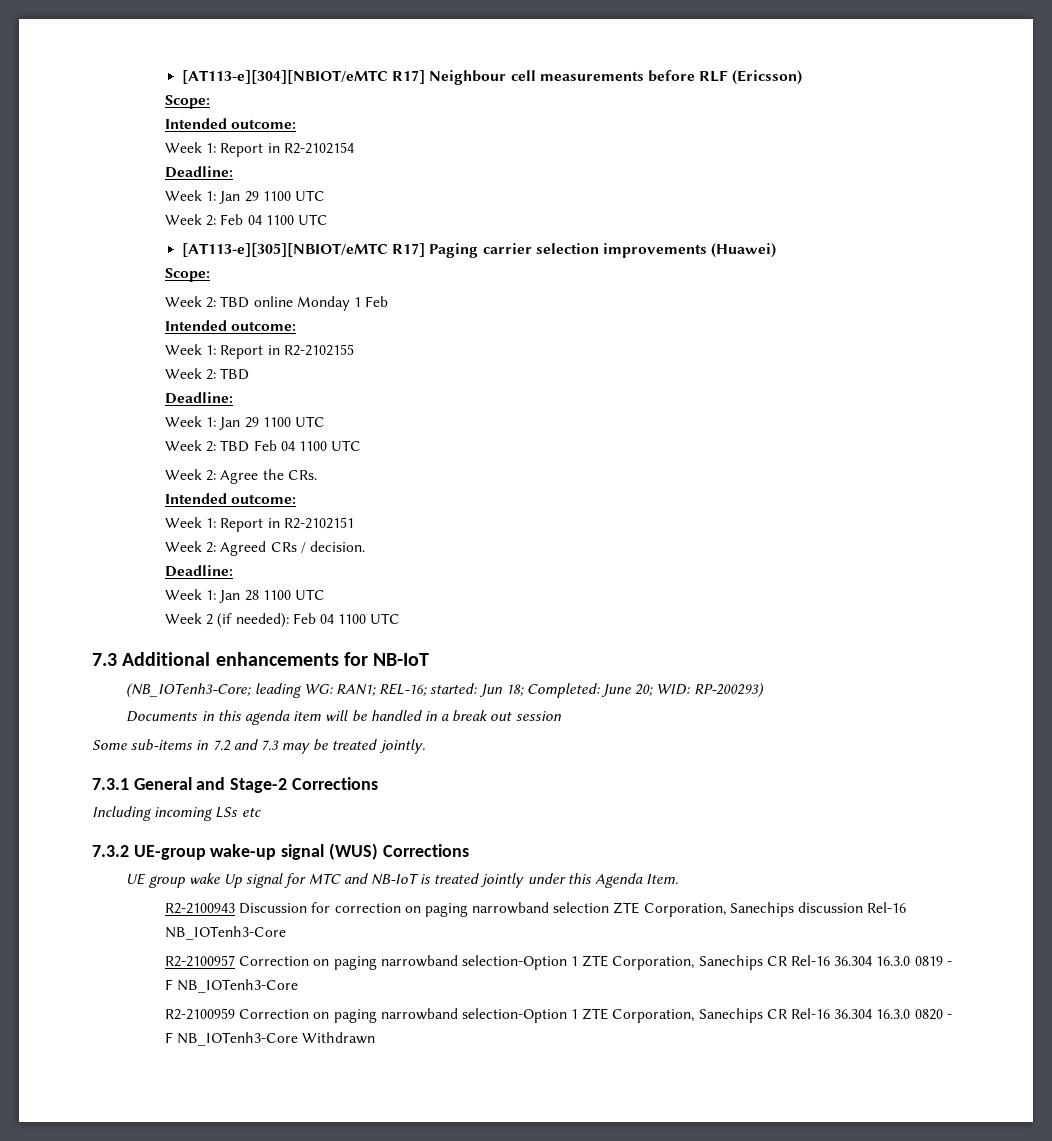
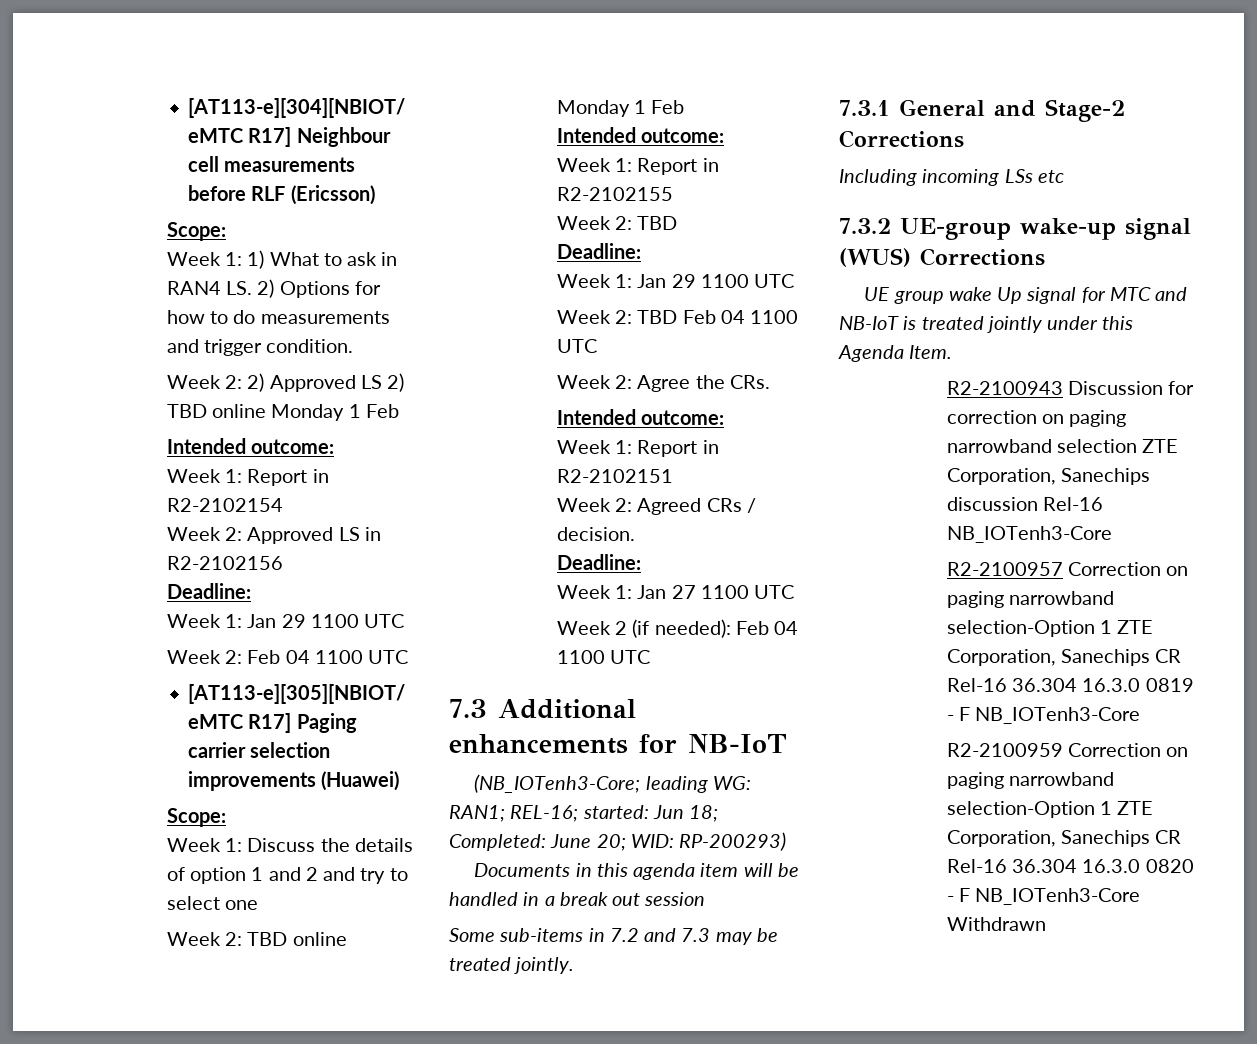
(210, 102) none -> [166,250,398,269] [166,279,381,298] [166,310,390,324] [166,339,354,356] [166,373,405,392] [166,404,399,421] // Week 1: 1) What to ask in RAN4 LS. 2) Options for how to do measurements and trigger condition. // Week 2: 2) Approved LS 2) TBD online Monday 1 Feb
(354, 148) none -> [166,527,381,544] [166,556,283,570] // Week 2: Approved LS in R2-2102156
(210, 275) none -> [166,838,413,852] [166,867,408,884] [166,896,258,910] // Week 1: Discuss the details of option 1 and 2 and try to select one
[244,590,259,601] 28 -> [671,585,696,599] 27

